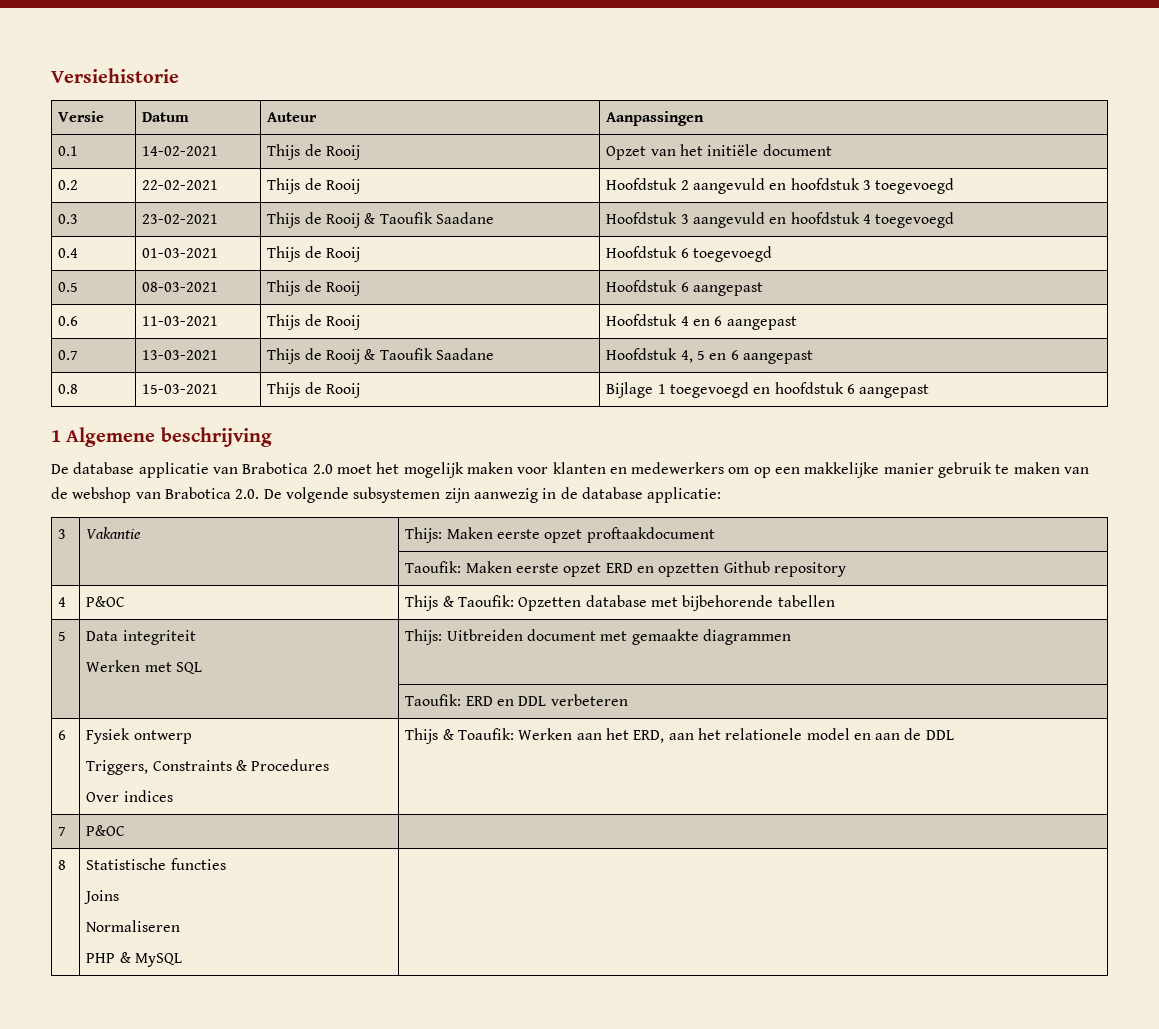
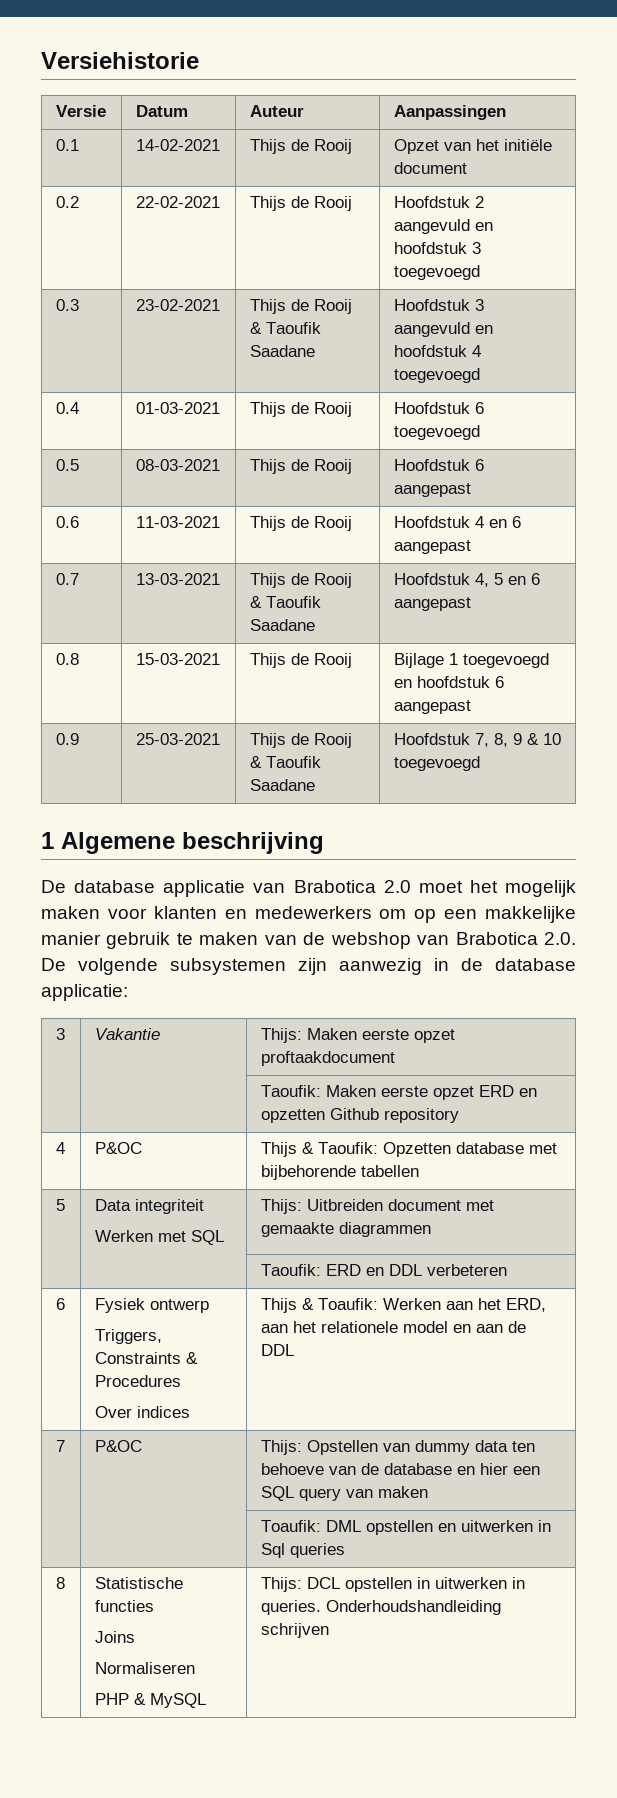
(930, 391) none -> [55,733,79,745] [135,733,220,745] [249,733,352,748] [249,756,321,768] [249,779,315,791] [393,733,561,747] [393,756,480,771] // 0.9 | 25-03-2021 | Thijs de Rooij & Taoufik Saadane | Hoofdstuk 7, 8, 9 & 10 toegevoegd
(126, 830) none -> [260,1440,535,1455] [260,1463,540,1475] [260,1486,428,1501] [260,1520,551,1535] [260,1543,345,1558] Thijs: Opstellen van dummy data ten behoeve van de database en hier een SQL query van maken // | | Toaufik: DML opstellen en uitwerken in Sql queries
(182, 960) none -> [260,1577,525,1592] [260,1600,501,1615] [260,1623,329,1638] Thijs: DCL opstellen in uitwerken in queries. Onderhoudshandleiding schrijven

